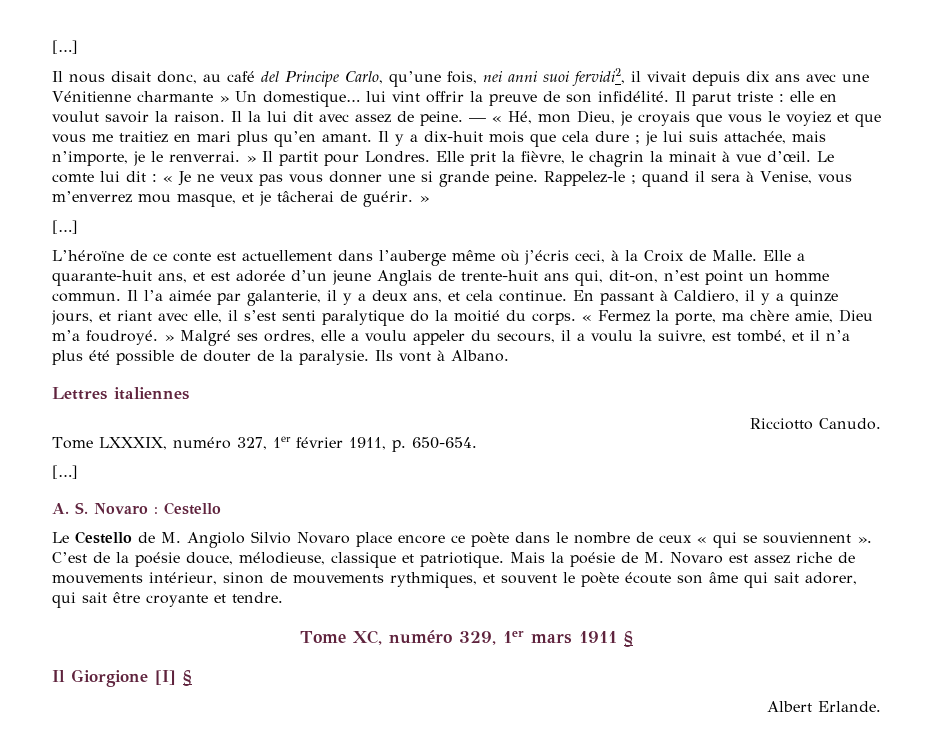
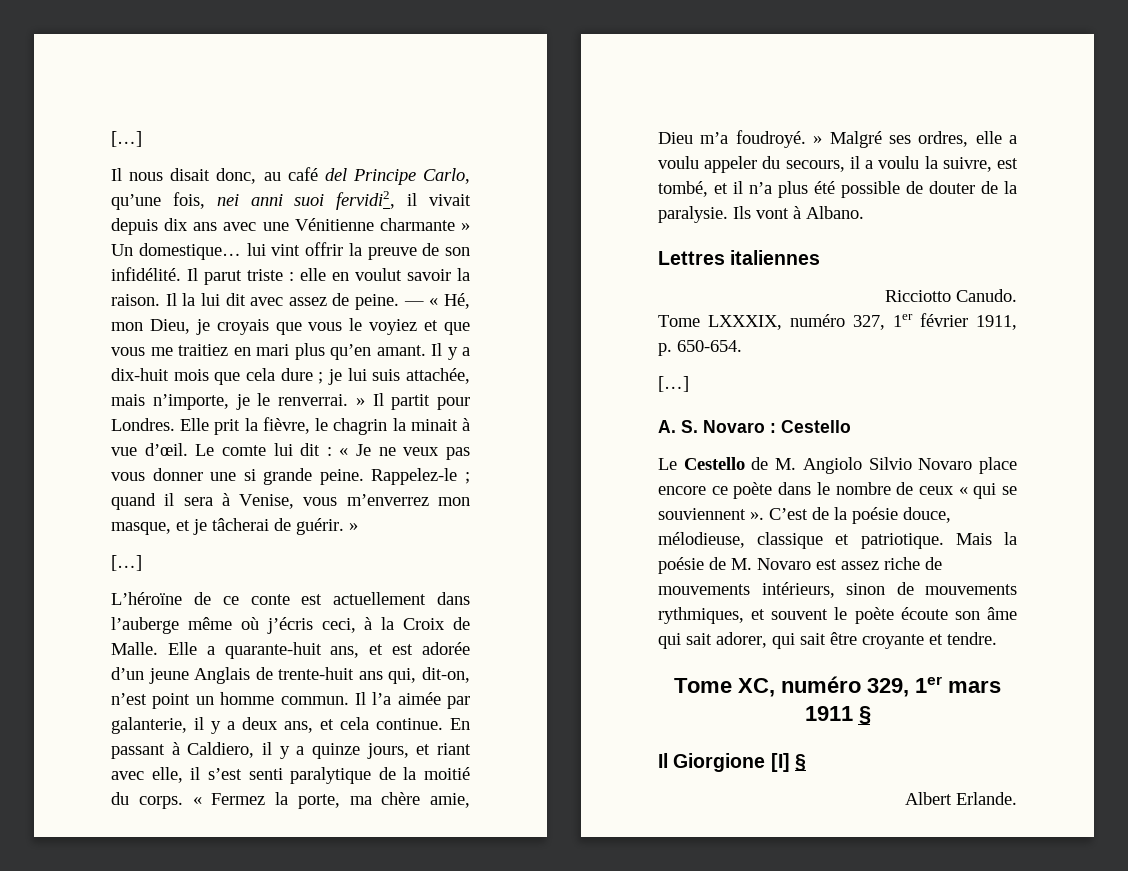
[138,194,171,203] mou -> [437,497,470,506] mon
[410,310,429,322] do -> [378,767,396,780] de
[149,572,217,585] intérieur, -> [761,582,835,598] intérieurs,

